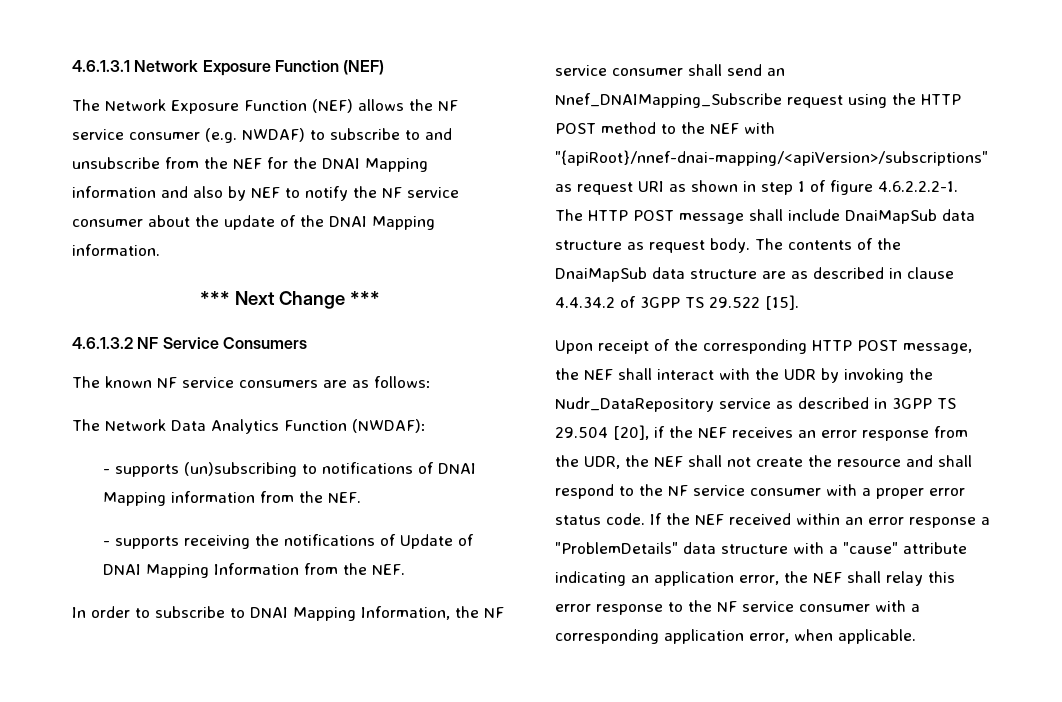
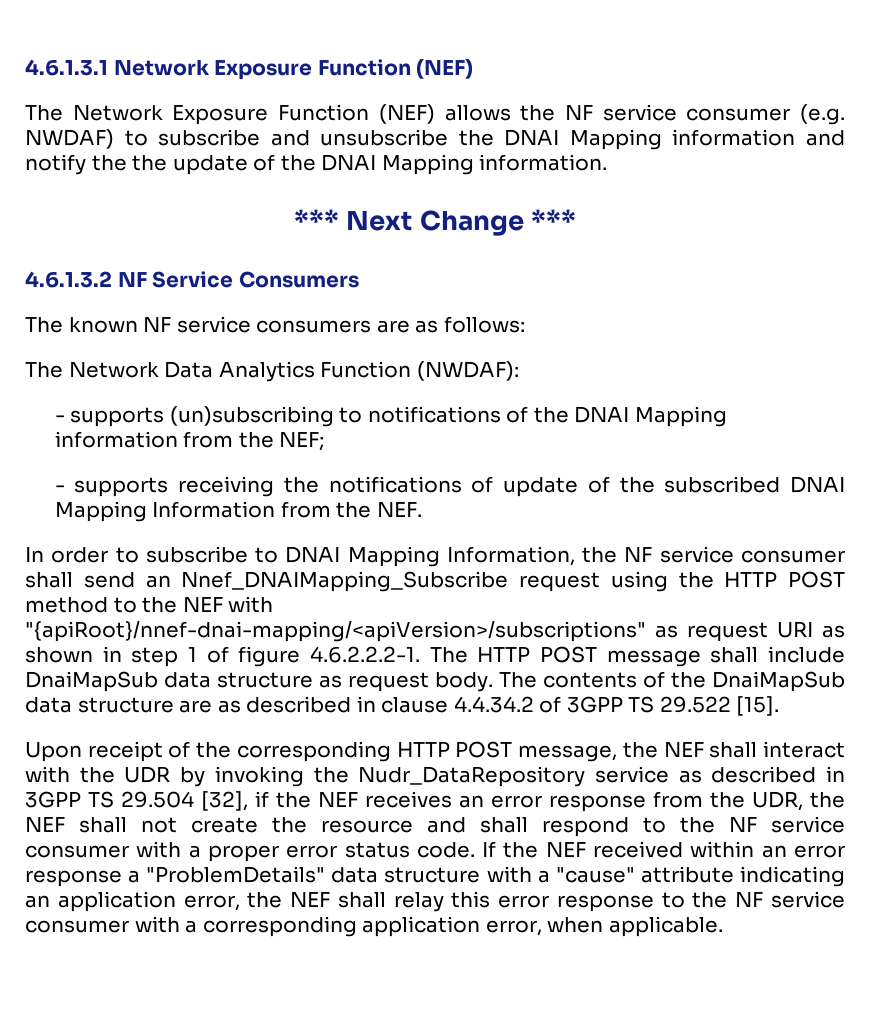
[405,130,420,140] to -> (261, 137) none
[165,157,288,169] from the NEF for -> (449, 137) none
[193,186,459,201] [72,215,190,227] also by NEF to notify the NF service consumer about -> [25,154,127,175] notify the
(435, 468) none -> [533,407,569,423] the
[328,492,362,503] NEF. -> [279,432,325,451] NEF;
[400,534,475,549] Update of -> [503,476,781,497] update of the subscribed
[613,425,649,440] [20], -> [201,791,248,811] [32],

